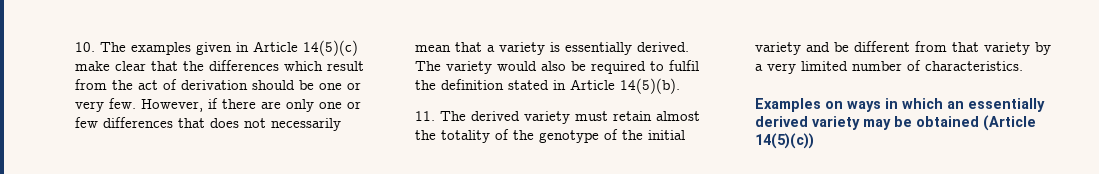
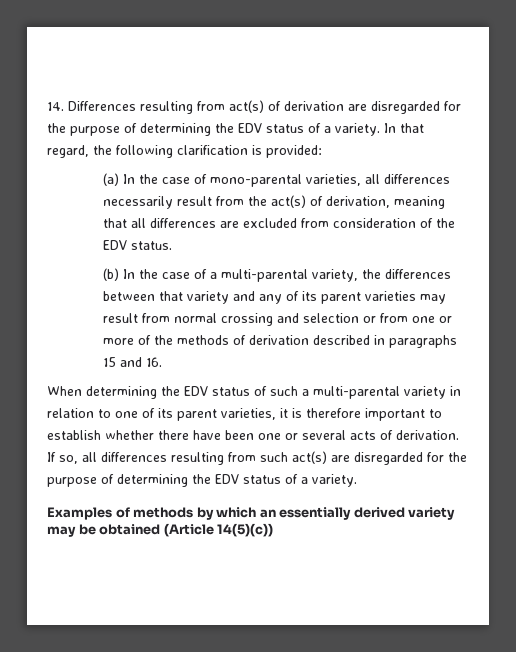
[75,40,358,56] [75,60,364,71] [75,79,361,90] [75,98,361,112] [75,117,341,131] [415,42,689,55] [415,60,699,74] [415,78,680,94] [415,111,700,124] [415,129,685,143] [755,41,1051,55] [755,60,1023,74] [755,98,898,112] 10. The examples given in Article 14(5)(c) make clear that the differences which result from the act of derivation should be one or very few. However, if there are only one or few differences that does not necessarily mean that a variety is essentially derived. The variety would also be required to fulfil the definition stated in Article 14(5)(b). // 11. The derived variety must retain almost the totality of the genotype of the initial variety and be different from that variety by a very limited number of characteristics. // Examples on ways in -> [47,100,461,114] [47,123,424,136] [47,145,322,158] [102,173,450,187] [102,195,445,209] [102,218,455,228] [102,240,172,250] [102,268,451,282] [102,291,446,304] [102,313,452,326] [102,335,457,348] [102,357,162,367] [47,386,461,399] [47,408,442,421] [47,430,459,440] [47,451,467,465] [47,474,357,487] [47,507,214,520] 14. Differences resulting from act(s) of derivation are disregarded for the purpose of determining the EDV status of a variety. In that regard, the following clarification is provided: // (a) In the case of mono-parental varieties, all differences necessarily result from the act(s) of derivation, meaning that all differences are excluded from consideration of the EDV status. // (b) In the case of a multi-parental variety, the differences between that variety and any of its parent varieties may result from normal crossing and selection or from one or more of the methods of derivation described in paragraphs 15 and 16. // When determining the EDV status of such a multi-parental variety in relation to one of its parent varieties, it is therefore important to establish whether there have been one or several acts of derivation. If so, all differences resulting from such act(s) are disregarded for the purpose of determining the EDV status of a variety. // Examples of methods by

